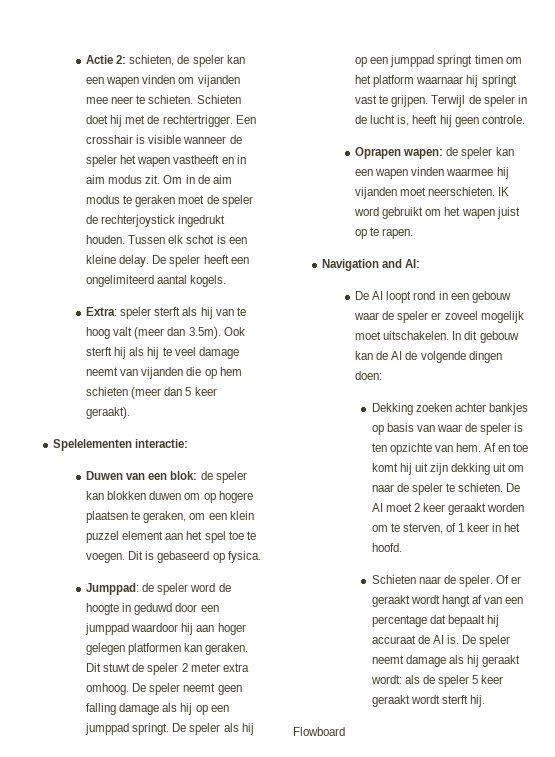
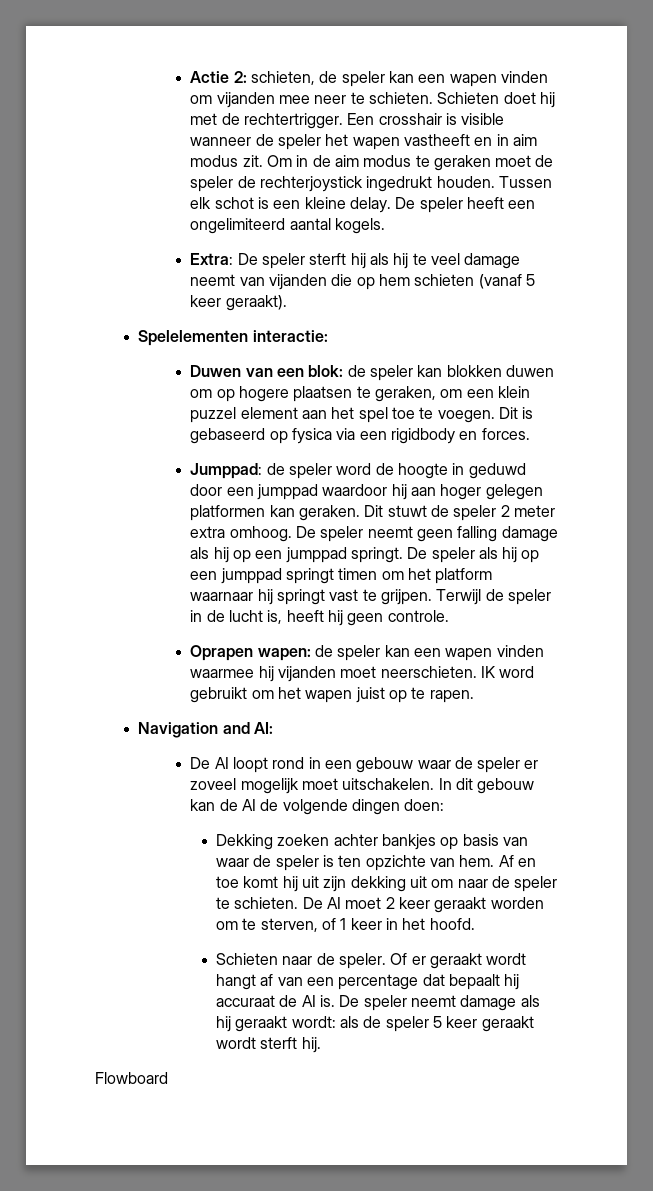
(118, 311) none -> [237,253,258,265] De
[182,307,246,319] [86,327,245,339] [86,347,113,356] als hij van te hoog valt (meer dan 3.5m). Ook sterft -> (347, 259) none
[131,387,183,399] (meer dan -> [478,274,522,289] (vanaf
[227,551,261,563] fysica. -> [291,428,530,444] fysica via een rigidbody en forces.

